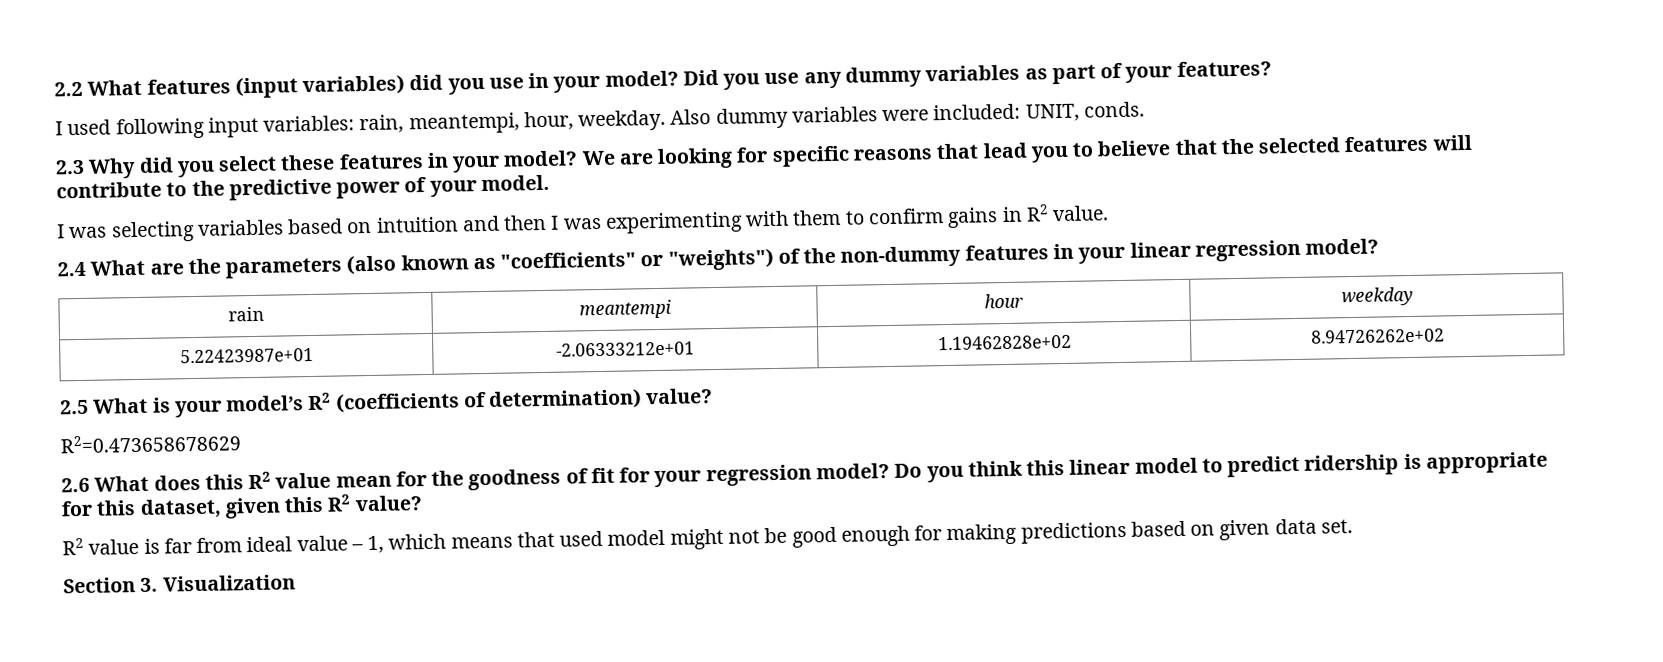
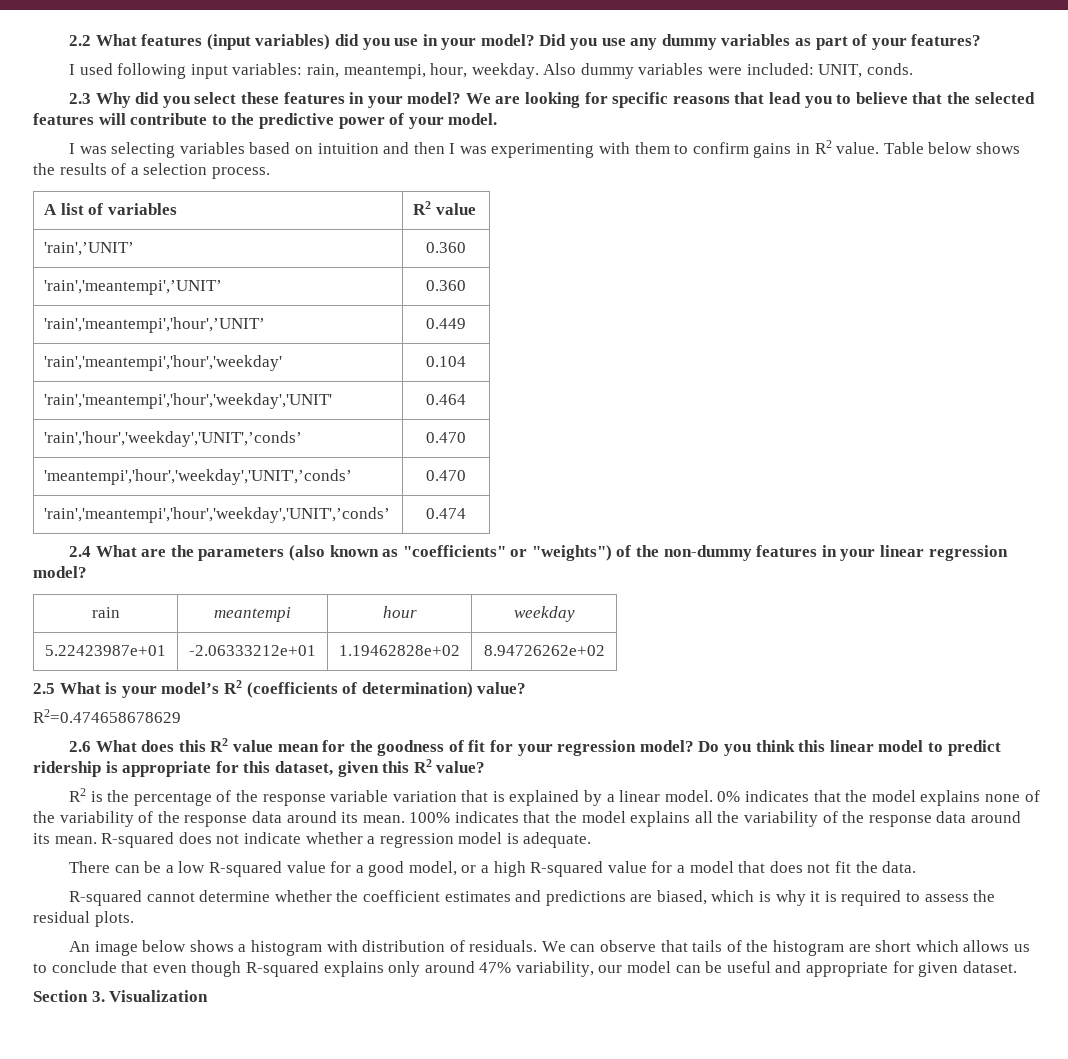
(1110, 213) none -> [883,142,1020,154] [33,163,270,179] [44,203,177,215] [413,201,476,215] [44,242,135,256] [425,242,466,253] [44,280,223,295] [425,280,466,291] [44,317,266,333] [425,318,466,329] [44,355,283,371] [425,356,466,367] [44,393,333,409] [425,394,466,405] [44,431,303,447] [425,432,466,443] [44,469,353,485] [425,470,466,481] [44,507,391,523] [425,508,466,519] Table below shows the results of a selection process. // A list of variables | R2 value // 'rain',’UNIT’ | 0.360 // 'rain','meantempi',’UNIT’ | 0.360 // 'rain','meantempi','hour',’UNIT’ | 0.449 // 'rain','meantempi','hour','weekday' | 0.104 // 'rain','meantempi','hour','weekday','UNIT' | 0.464 // 'rain','hour','weekday','UNIT',’conds’ | 0.470 // 'meantempi','hour','weekday','UNIT',’conds’ | 0.470 // 'rain','meantempi','hour','weekday','UNIT',’conds’ | 0.474
[60,433,241,454] R2=0.473658678629 -> [33,709,181,723] R2=0.474658678629
[88,518,1353,555] value is far from ideal value – 1, which means that used model might not be good enough for making predictions based on given data set. -> [90,790,1040,806] [33,811,1021,827] [33,832,592,848] [68,861,917,877] [68,890,996,906] [33,911,134,927] [68,940,1030,956] [33,961,1017,977] is the percentage of the response variable variation that is explained by a linear model. 0% indicates that the model explains none of the variability of the response data around its mean. 100% indicates that the model explains all the variability of the response data around its mean. R-squared does not indicate whether a regression model is adequate. // There can be a low R-squared value for a good model, or a high R-squared value for a model that does not fit the data. // R-squared cannot determine whether the coefficient estimates and predictions are biased, which is why it is required to assess the residual plots. // An image below shows a histogram with distribution of residuals. We can observe that tails of the histogram are short which allows us to conclude that even though R-squared explains only around 47% variability, our model can be useful and appropriate for given dataset.

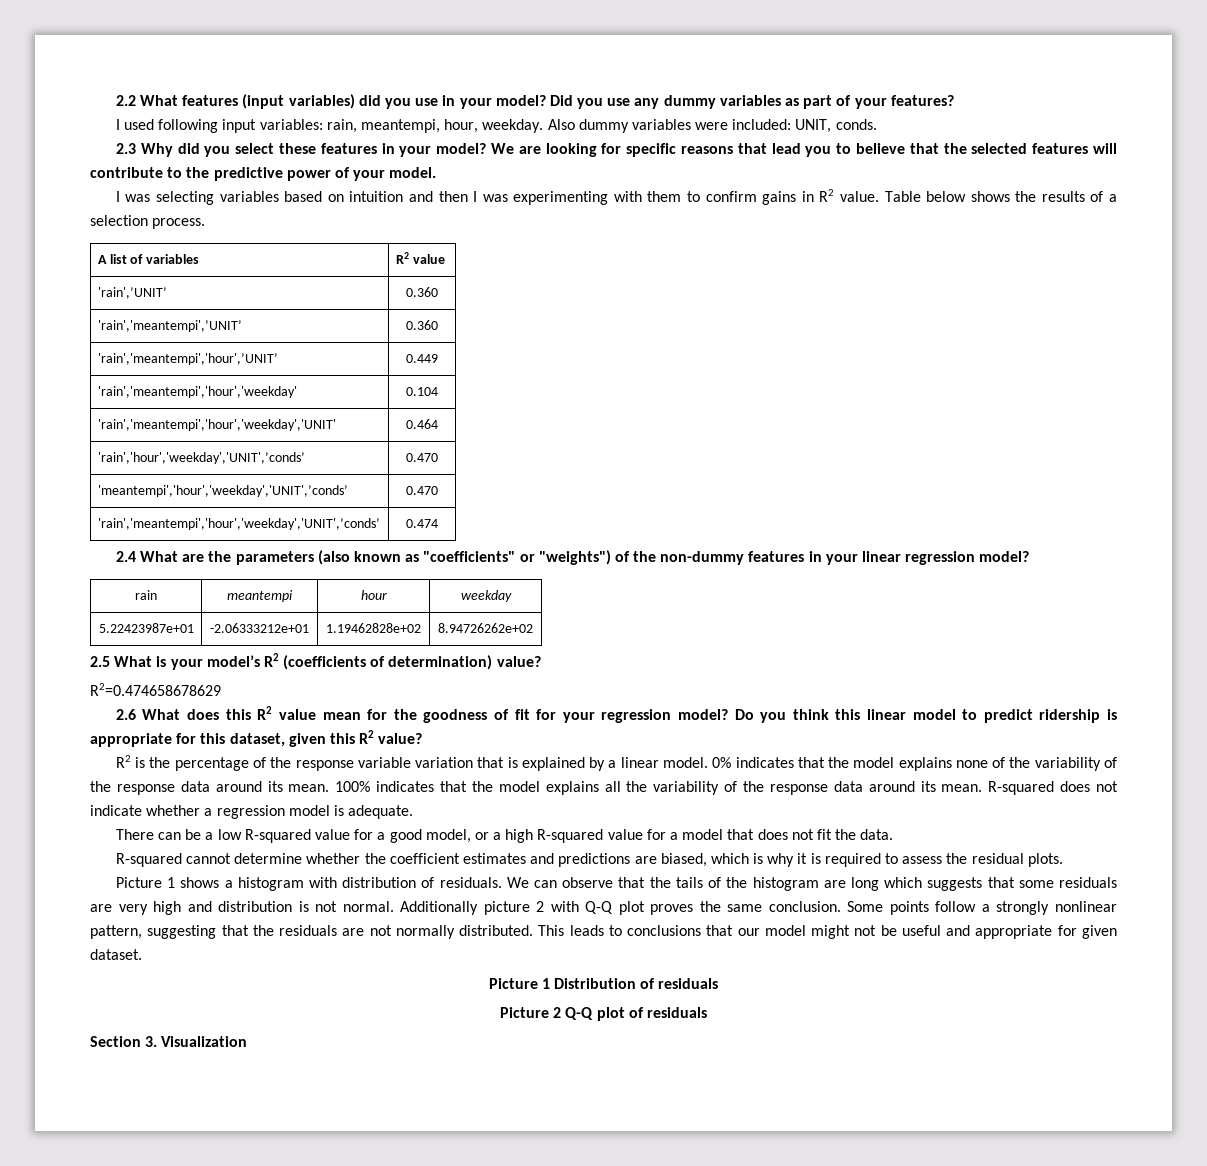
[68,940,187,956] An image below -> [115,877,176,888] Picture 1
(688, 946) none -> [649,877,671,888] the
[875,940,1030,952] [33,961,701,977] short which allows us to conclude that even though R-squared explains only around 47% variability, our model can -> [850,877,1118,891] [90,901,1117,915] [90,925,877,939] long which suggests that some residuals are very high and distribution is not normal. Additionally picture 2 with Q-Q plot proves the same conclusion. Some points follow a strongly nonlinear pattern, suggesting that the residuals are not normally distributed. This leads to conclusions that our model might not
(1017, 967) none -> [488,978,719,989] [500,1007,707,1021] // Picture 1 Distribution of residuals // Picture 2 Q-Q plot of residuals

